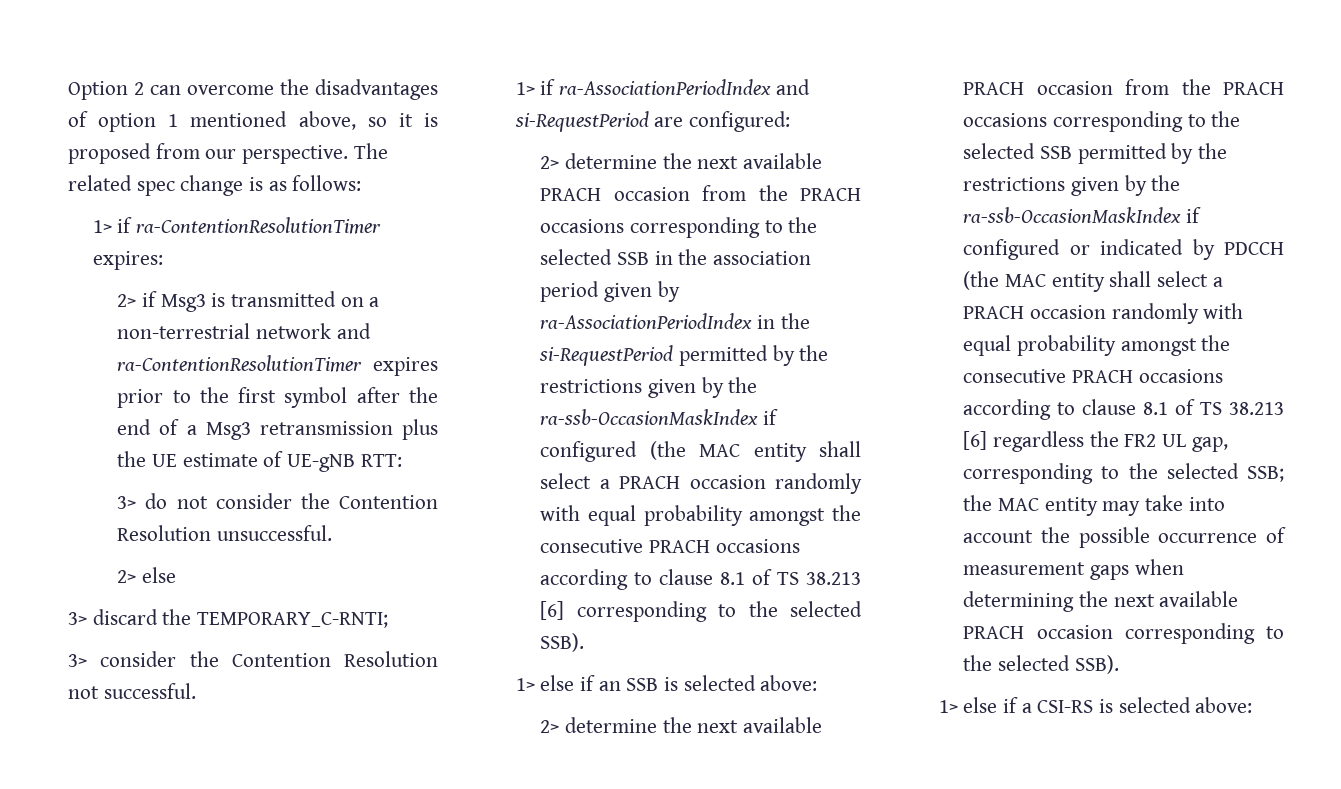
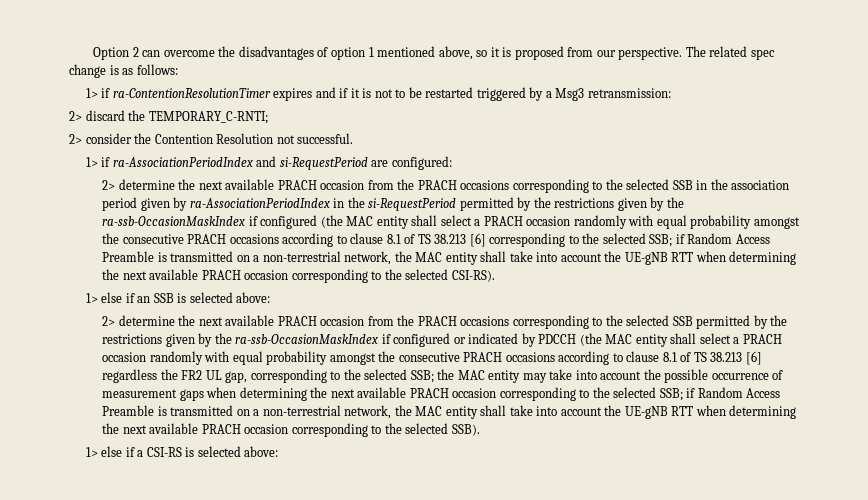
[92,251,163,270] [117,291,380,312] [117,323,371,339] [117,355,438,376] [117,387,438,408] [117,419,438,440] [117,451,402,472] [117,493,438,509] [117,525,332,541] [117,567,176,583] [68,612,87,625] expires: // 2> if Msg3 is transmitted on a non-terrestrial network and ra-ContentionResolutionTimer expires prior to the first symbol after the end of a Msg3 retransmission plus the UE estimate of UE-gNB RTT: // 3> do not consider the Contention Resolution unsuccessful. // 2> else // 3> -> [273,87,671,101] [69,111,82,121] expires and if it is not to be restarted triggered by a Msg3 retransmission: // 2>
[68,654,87,667] 3> -> [69,134,82,144] 2>
[540,633,585,652] SSB). -> [649,233,770,247] [102,251,797,265] [102,269,495,283] SSB; if Random Access Preamble is transmitted on a non-terrestrial network, the MAC entity shall take into account the UE-gNB RTT when determining the next available PRACH occasion corresponding to the selected CSI-RS).
(1070, 663) none -> [659,387,781,401] [102,405,797,419] [102,423,449,437] SSB; if Random Access Preamble is transmitted on a non-terrestrial network, the MAC entity shall take into account the UE-gNB RTT when determining the next available PRACH occasion corresponding to the selected

